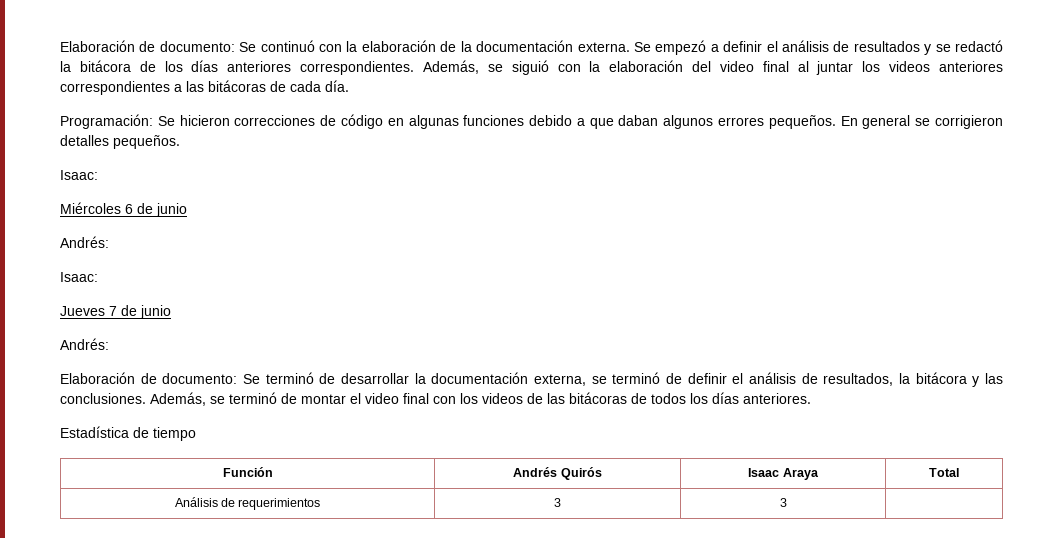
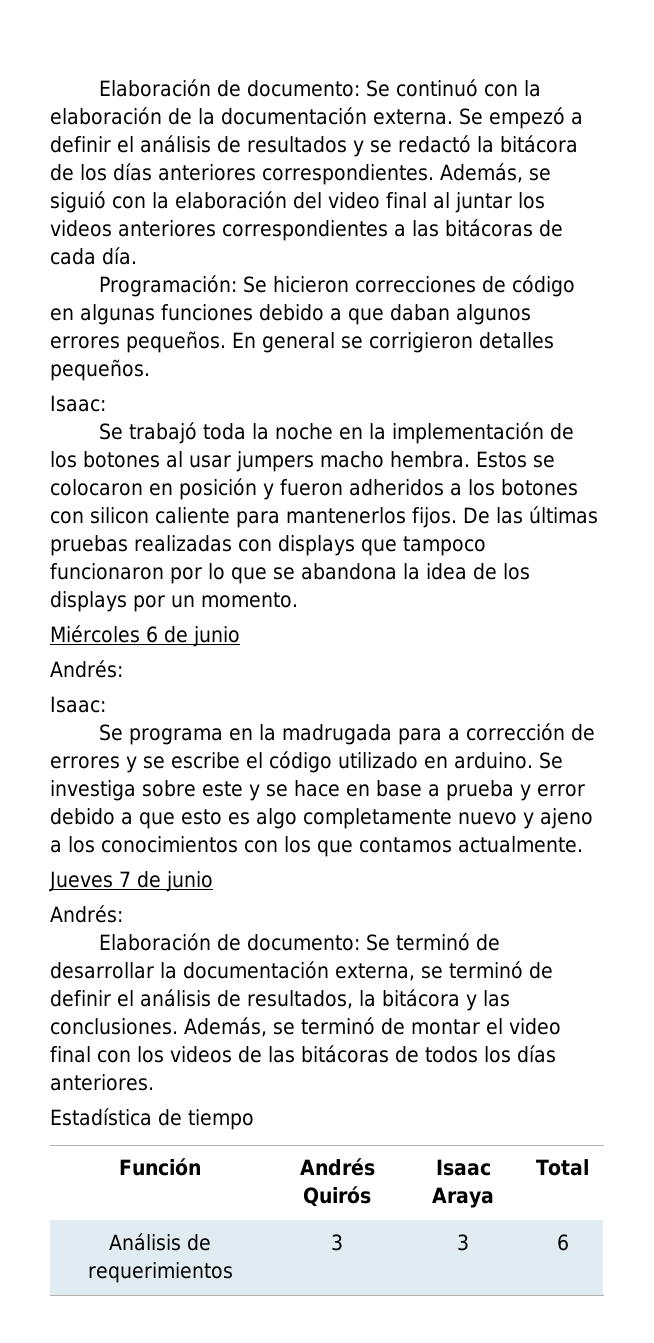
(98, 175) none -> [98,422,574,444] [50,451,555,472] [50,478,578,500] [50,506,598,528] [50,535,486,556] [50,563,530,584] [50,591,298,612] // Se trabajó toda la noche en la implementación de los botones al usar jumpers macho hembra. Estos se colocaron en posición y fueron adheridos a los botones con silicon caliente para mantenerlos fijos. De las últimas pruebas realizadas con displays que tampoco funcionaron por lo que se abandona la idea de los displays por un momento.
(98, 277) none -> [98,723,595,745] [50,751,563,773] [50,780,585,801] [50,808,593,829] [50,836,583,857] // Se programa en la madrugada para a corrección de errores y se escribe el código utilizado en arduino. Se investiga sobre este y se hace en base a prueba y error debido a que esto es algo completamente nuevo y ajeno a los conocimientos con los que contamos actualmente.
(787, 502) none -> [556,1234,569,1251] 6

